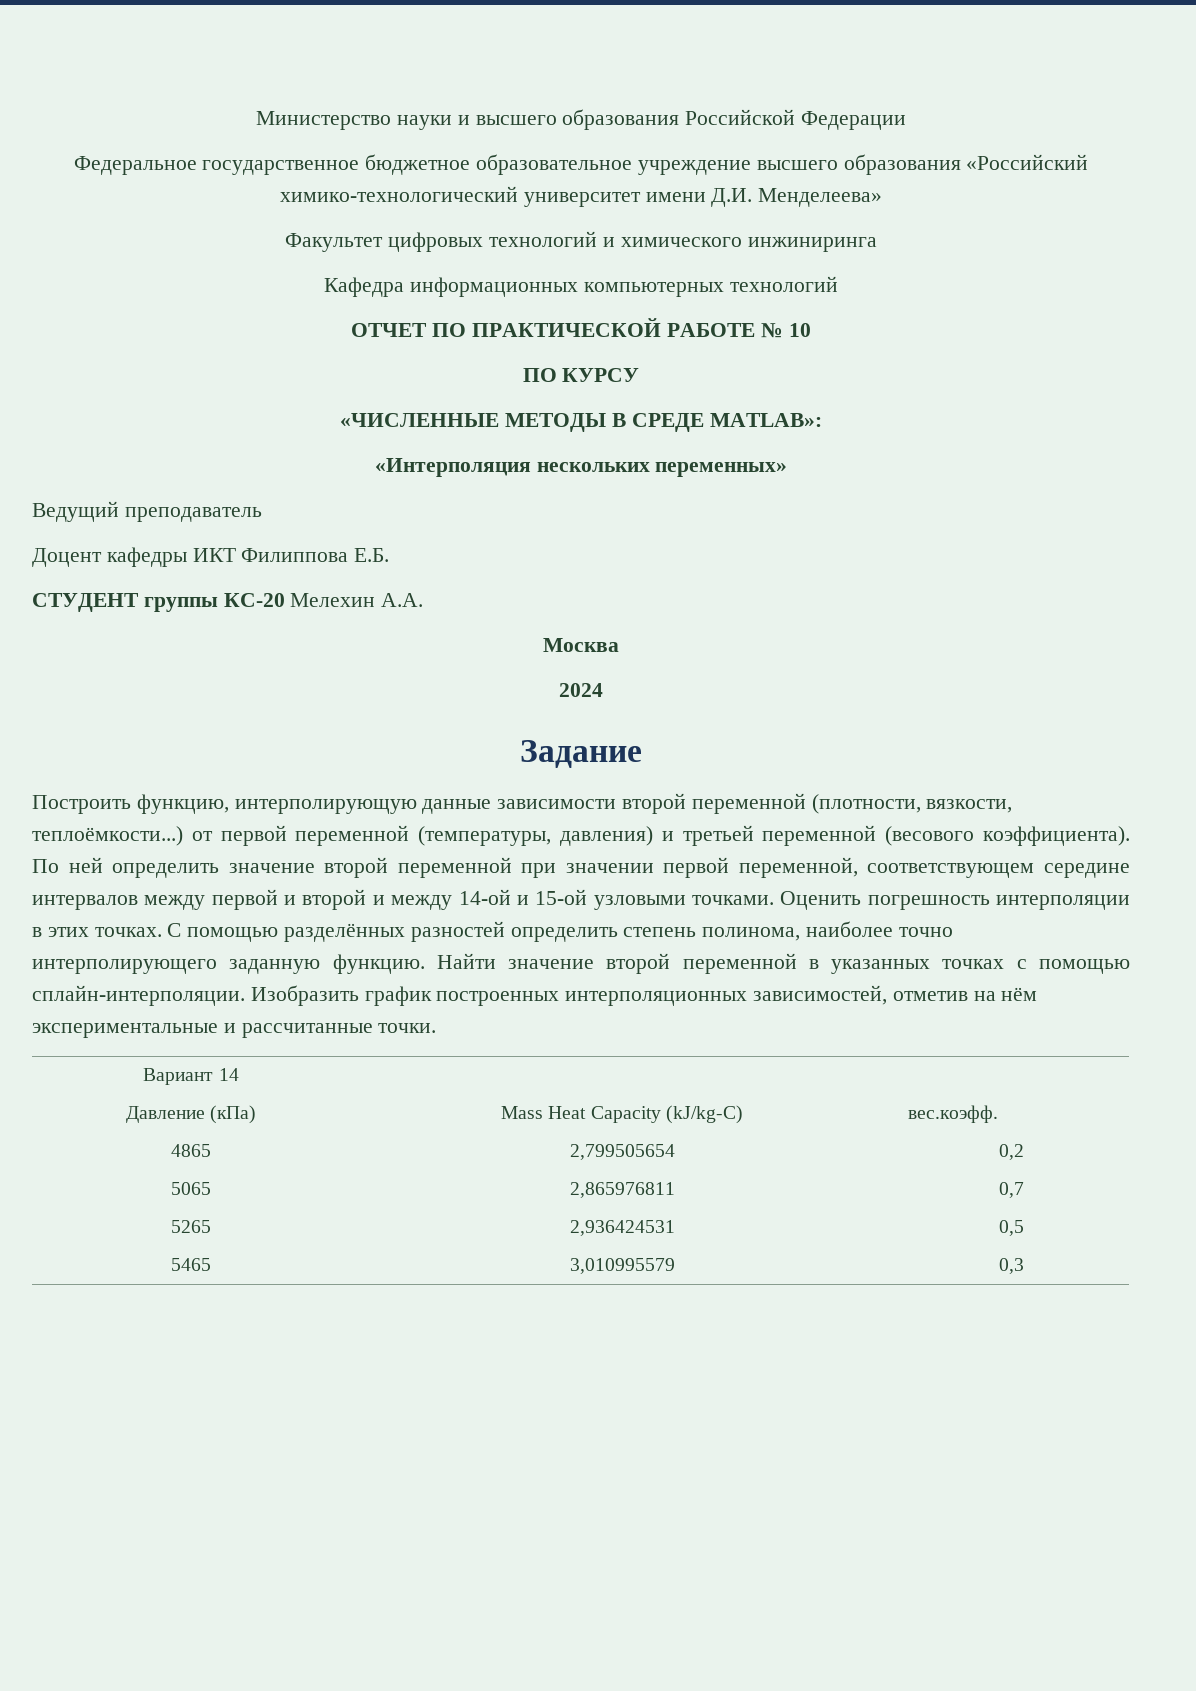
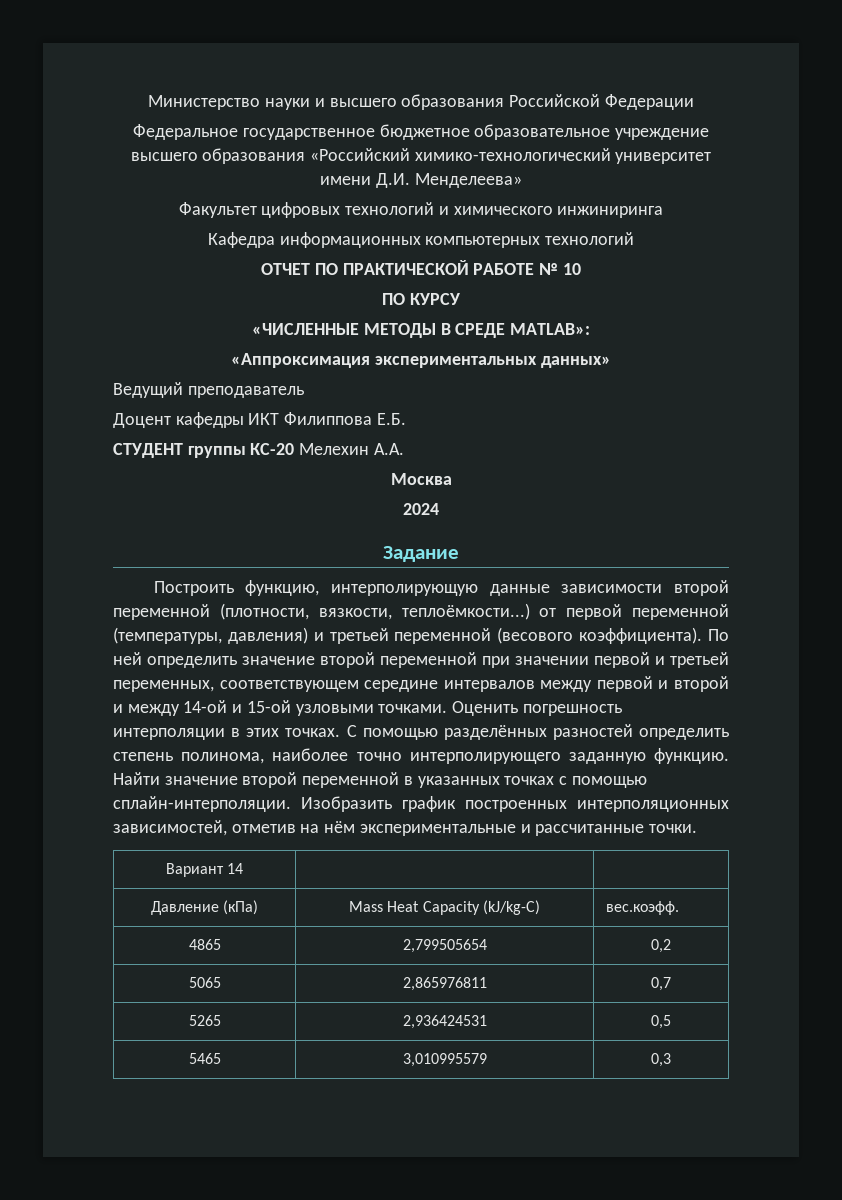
[374,458,788,477] «Интерполяция нескольких переменных» -> [231,353,611,368] «Аппроксимация экспериментальных данных»
[738,857,858,878] переменной, -> [655,652,729,668] [113,680,214,692] и третьей переменных,

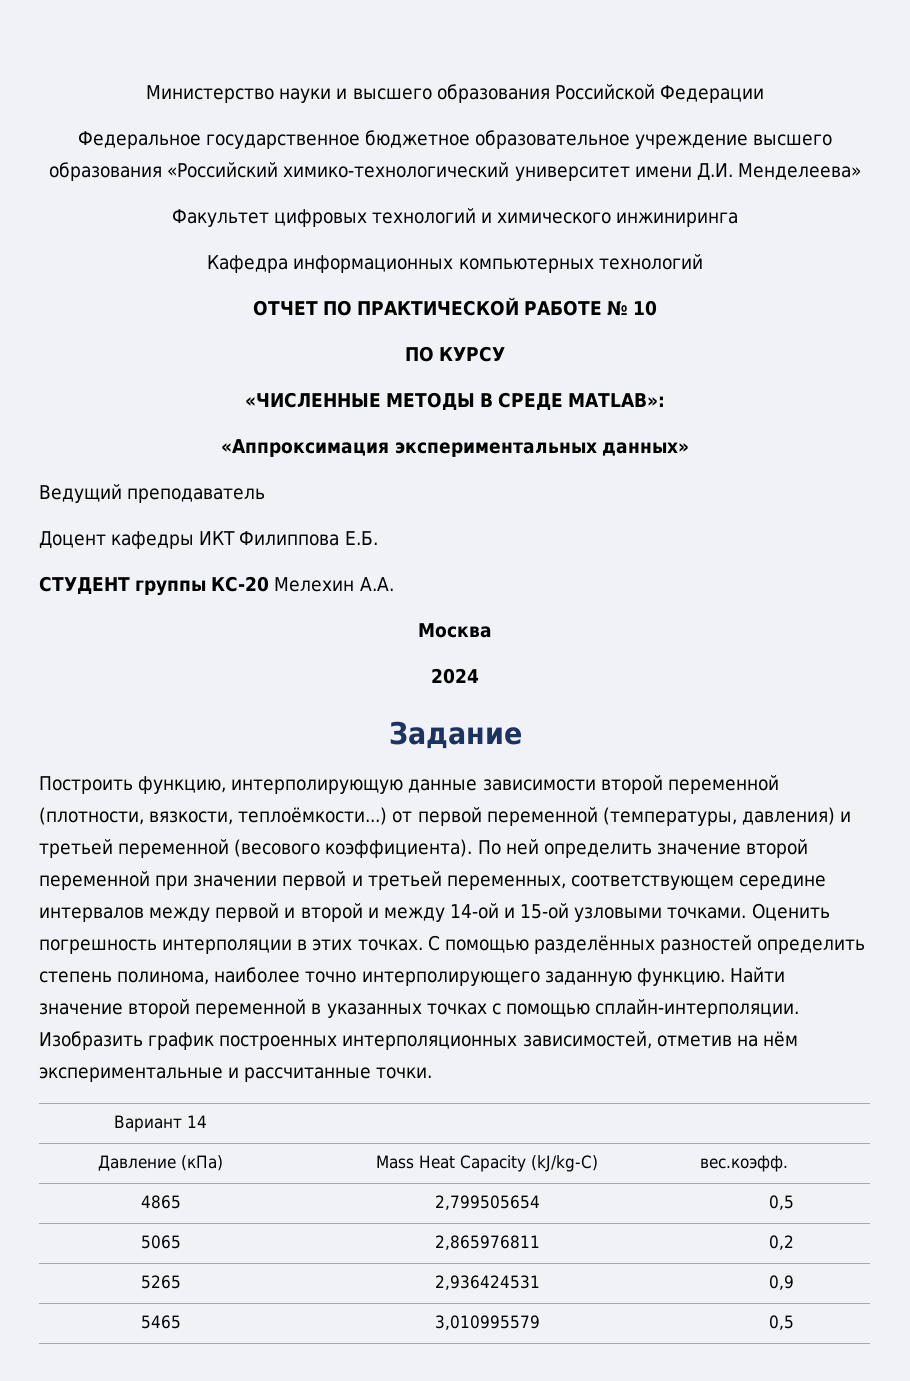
[651,939,671,953] 0,2 -> [768,1195,794,1210] 0,5
[651,977,671,991] 0,7 -> [768,1235,794,1250] 0,2
[651,1015,671,1029] 0,5 -> [768,1275,794,1290] 0,9
[651,1053,671,1067] 0,3 -> [768,1315,794,1330] 0,5

